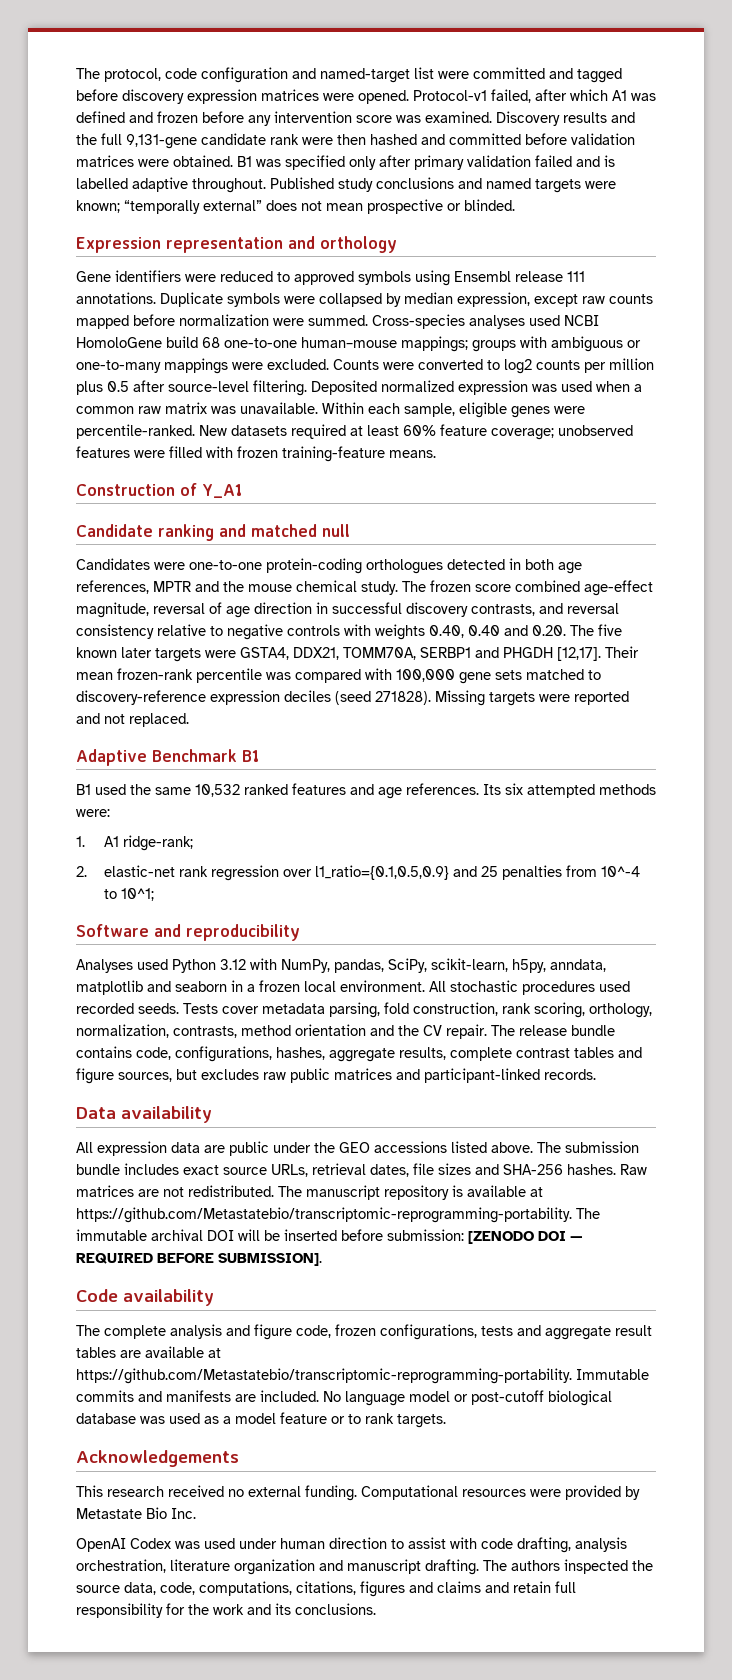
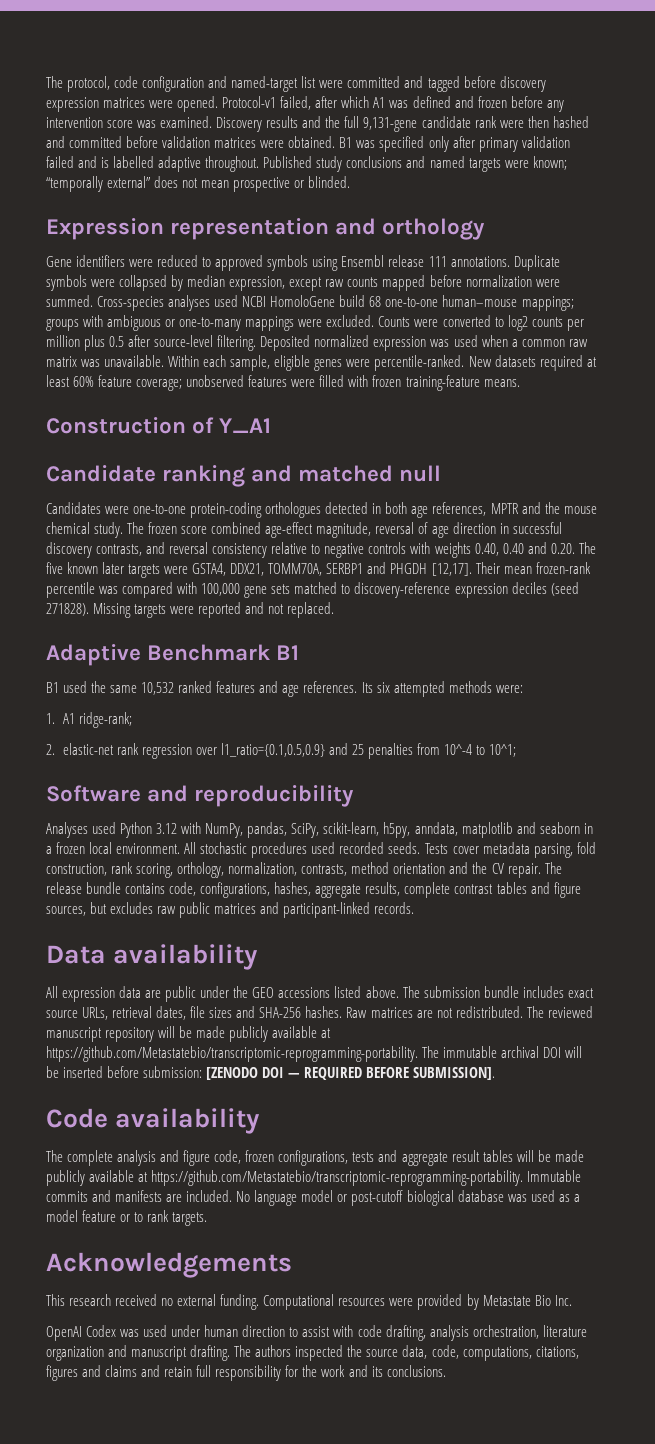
(302, 1191) none -> [547,1006,593,1018] reviewed
[452,1185,463,1197] is -> [158,1026,269,1042] will be made publicly
[120,1350,141,1358] are -> [516,1150,584,1162] [46,1170,85,1186] will be made publicly

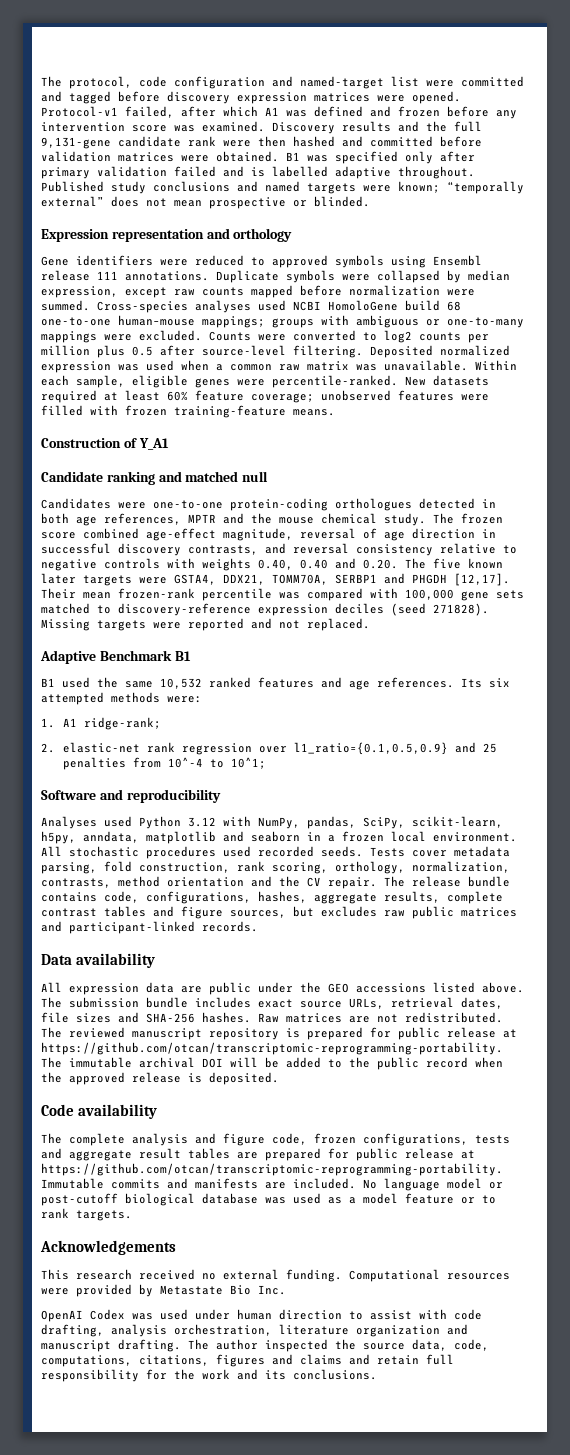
[158,1026,332,1042] [46,1046,418,1062] will be made publicly available at https://github.com/Metastatebio/transcriptomic-reprogramming-portability. -> [286,1027,517,1040] [41,1042,503,1055] is prepared for public release at https://github.com/otcan/transcriptomic-reprogramming-portability.
[63,1066,496,1080] inserted before submission: [ZENODO DOI — REQUIRED BEFORE SUBMISSION]. -> [286,1057,503,1070] [41,1072,279,1085] added to the public record when the approved release is deposited.
[516,1150,584,1162] [46,1170,524,1186] will be made publicly available at https://github.com/Metastatebio/transcriptomic-reprogramming-portability. -> [237,1148,475,1161] [41,1163,503,1176] are prepared for public release at https://github.com/otcan/transcriptomic-reprogramming-portability.
[255,1345,292,1357] authors -> [216,1339,258,1350] author

